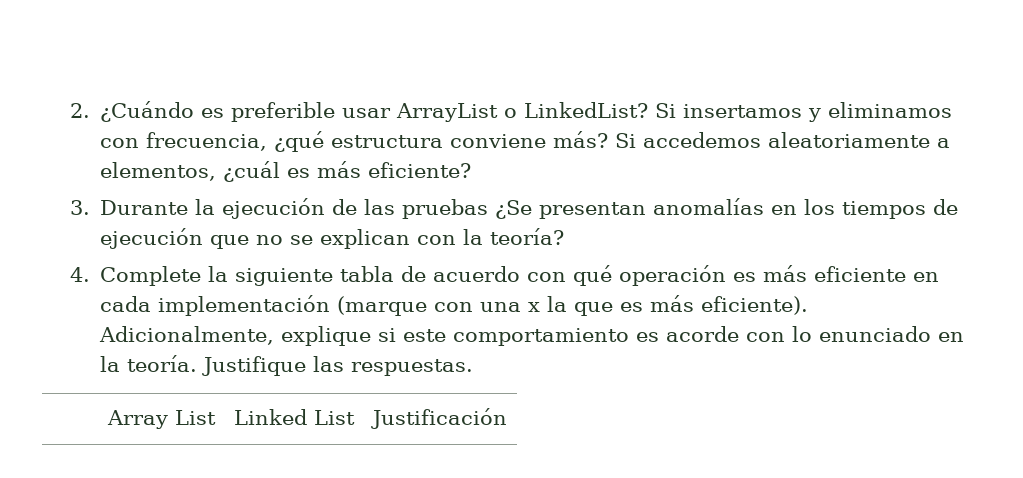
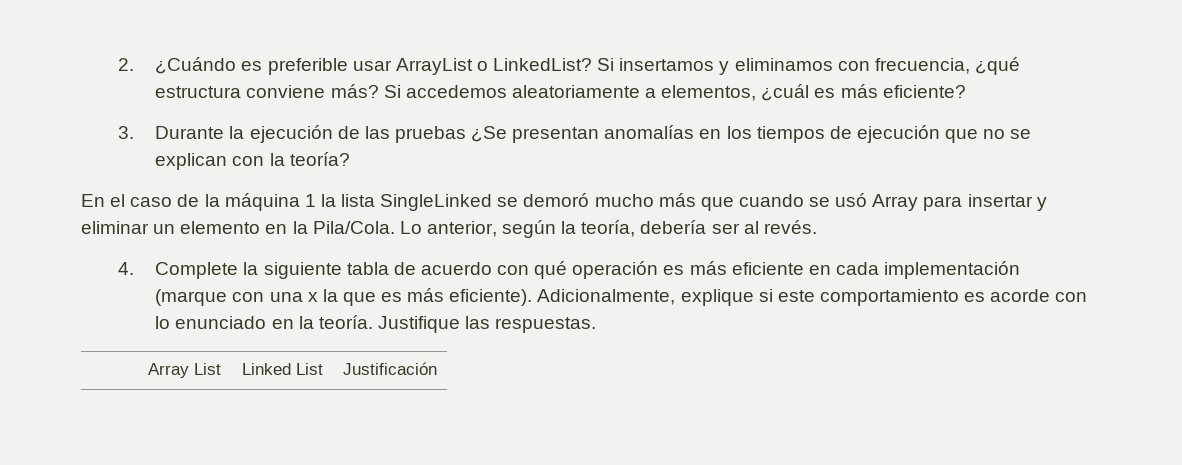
(565, 236) none -> [81,193,1047,211] [81,220,817,238] // En el caso de la máquina 1 la lista SingleLinked se demoró mucho más que cuando se usó Array para insertar y eliminar un elemento en la Pila/Cola. Lo anterior, según la teoría, debería ser al revés.

